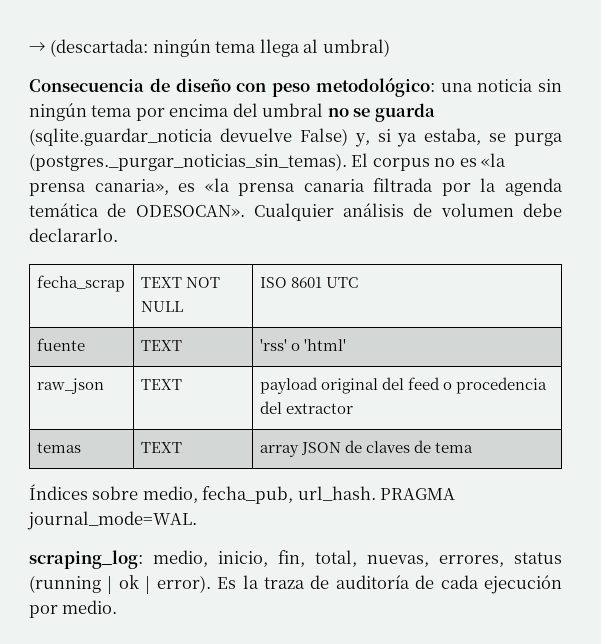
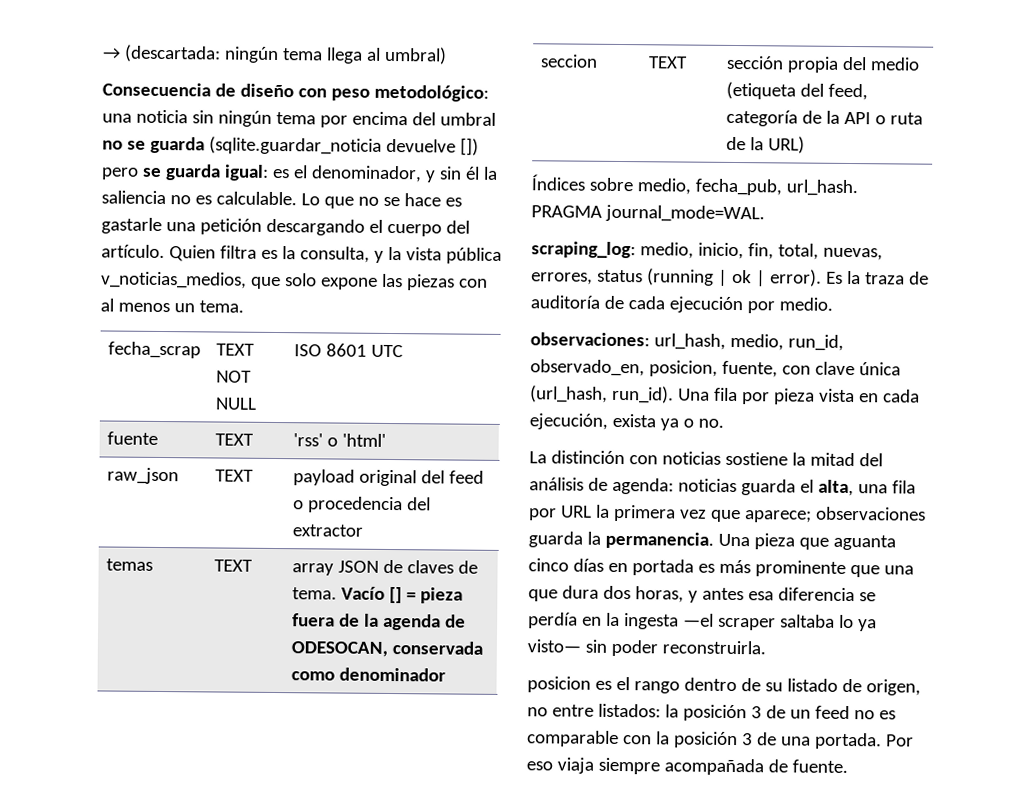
[299,128,563,147] [29,153,507,171] [29,178,563,196] [29,203,562,221] [29,228,118,242] False) y, si ya estaba, se purga (postgres._purgar_noticias_sin_temas). El corpus no es «la prensa canaria», es «la prensa canaria filtrada por la agenda temática de ODESOCAN». Cualquier análisis de volumen debe declararlo. -> [459,137,479,156] [101,164,498,183] [101,190,462,209] [101,217,470,237] [101,244,502,264] [101,271,488,291] [100,298,244,313] []) pero se guarda igual: es el denominador, y sin él la saliencia no es calculable. Lo que no se hace es gastarle una petición descargando el cuerpo del artículo. Quien filtra es la consulta, y la vista pública v_noticias_medios, que solo expone las piezas con al menos un tema.
[434,442,473,453] tema -> [291,586,463,604] [291,613,466,631] [290,641,483,657] [290,667,446,682] [539,54,598,68] [647,56,688,69] [725,55,920,73] [725,81,868,101] [725,109,923,127] [725,136,805,154] tema. Vacío [] = pieza fuera de la agenda de ODESOCAN, conservada como denominador // seccion | TEXT | sección propia del medio (etiqueta del feed, categoría de la API o ruta de la URL)
(118, 607) none -> [530,332,844,351] [530,359,901,378] [530,385,920,405] [529,413,724,431] [529,450,883,467] [529,477,916,497] [529,504,926,523] [528,531,896,551] [528,558,914,578] [528,585,876,603] [528,612,877,632] [527,639,766,657] [527,676,921,696] [527,703,896,722] [527,730,914,750] [526,757,848,776] // observaciones: url_hash, medio, run_id, observado_en, posicion, fuente, con clave única (url_hash, run_id). Una fila por pieza vista en cada ejecución, exista ya o no. // La distinción con noticias sostiene la mitad del análisis de agenda: noticias guarda el alta, una fila por URL la primera vez que aparece; observaciones guarda la permanencia. Una pieza que aguanta cinco días en portada es más prominente que una que dura dos horas, y antes esa diferencia se perdía en la ingesta —el scraper saltaba lo ya visto— sin poder reconstruirla. // posicion es el rango dentro de su listado de origen, no entre listados: la posición 3 de un feed no es comparable con la posición 3 de una portada. Por eso viaja siempre acompañada de fuente.

